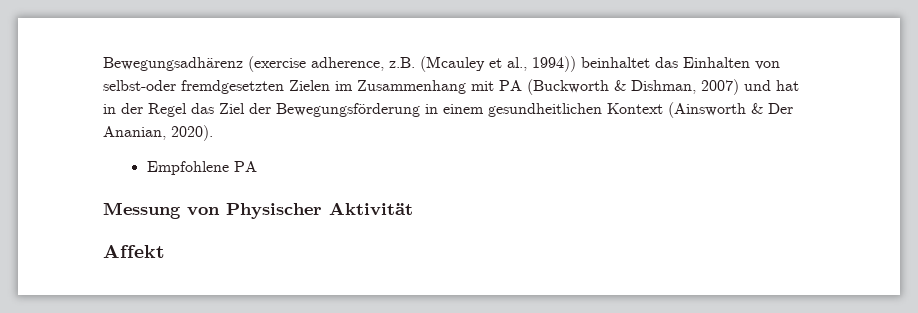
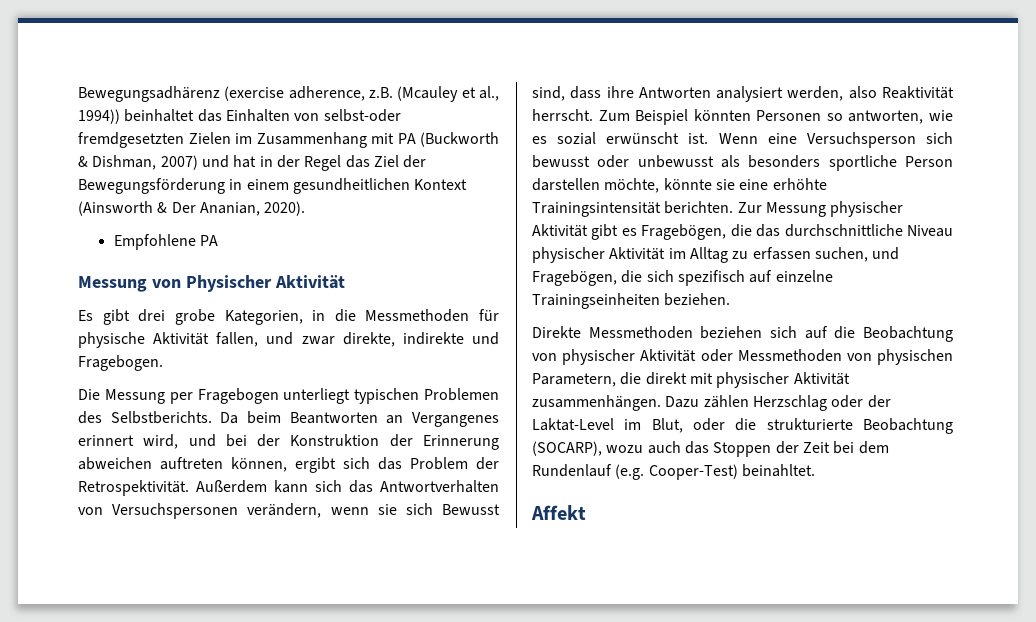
(413, 209) none -> [78,309,499,325] [78,332,500,348] [78,355,163,371] [78,388,499,404] [78,411,500,427] [78,434,499,450] [78,457,499,473] [78,480,499,496] [78,503,501,519] [532,86,954,102] [532,109,953,125] [532,132,953,148] [532,155,953,171] [532,178,827,193] [532,201,904,217] [532,224,953,240] [532,247,900,263] [532,270,833,286] [532,293,731,309] [532,326,954,342] [532,349,954,365] [532,372,850,388] [532,395,891,411] [532,418,953,434] [532,441,889,457] [532,464,815,480] // Es gibt drei grobe Kategorien, in die Messmethoden für physische Aktivität fallen, und zwar direkte, indirekte und Fragebogen. // Die Messung per Fragebogen unterliegt typischen Problemen des Selbstberichts. Da beim Beantworten an Vergangenes erinnert wird, und bei der Konstruktion der Erinnerung abweichen auftreten können, ergibt sich das Problem der Retrospektivität. Außerdem kann sich das Antwortverhalten von Versuchspersonen verändern, wenn sie sich Bewusst sind, dass ihre Antworten analysiert werden, also Reaktivität herrscht. Zum Beispiel könnten Personen so antworten, wie es sozial erwünscht ist. Wenn eine Versuchsperson sich bewusst oder unbewusst als besonders sportliche Person darstellen möchte, könnte sie eine erhöhte Trainingsintensität berichten. Zur Messung physischer Aktivität gibt es Fragebögen, die das durchschnittliche Niveau physischer Aktivität im Alltag zu erfassen suchen, und Fragebögen, die sich spezifisch auf einzelne Trainingseinheiten beziehen. // Direkte Messmethoden beziehen sich auf die Beobachtung von physischer Aktivität oder Messmethoden von physischen Parametern, die direkt mit physischer Aktivität zusammenhängen. Dazu zählen Herzschlag oder der Laktat-Level im Blut, oder die strukturierte Beobachtung (SOCARP), wozu auch das Stoppen der Zeit bei dem Rundenlauf (e.g. Cooper-Test) beinahltet.

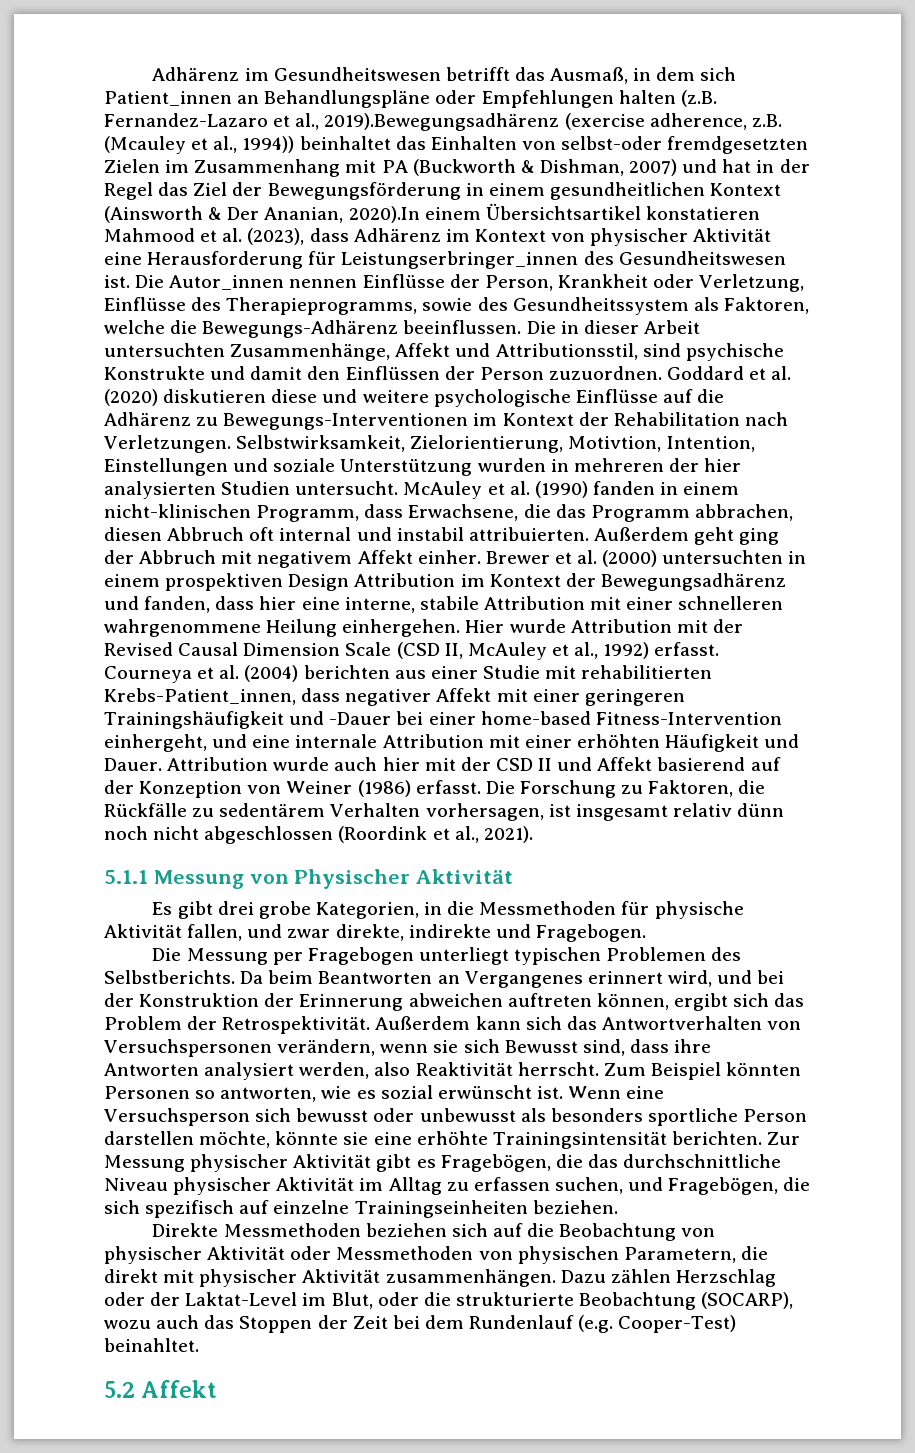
[78,86,220,102] Bewegungsadhärenz -> [152,67,737,84] [104,90,717,108] [104,113,560,131] Adhärenz im Gesundheitswesen betrifft das Ausmaß, in dem sich Patient_innen an Behandlungspläne oder Empfehlungen halten (z.B. Fernandez-Lazaro et al., 2019).Bewegungsadhärenz
[264,201,306,216] [113,234,218,250] 2020). // Empfohlene PA // -> [348,203,760,223] [104,228,772,246] [104,251,786,269] [104,274,805,292] [104,297,809,315] [104,320,700,338] [104,343,784,361] [104,366,792,380] [104,389,725,407] [104,412,788,430] [104,435,755,453] [104,458,742,476] [104,481,740,499] [104,504,793,522] [104,527,780,545] [104,550,807,568] [104,573,786,591] [104,596,784,613] [104,619,743,637] [104,642,720,660] [104,665,713,683] [104,688,685,706] [104,711,782,729] [104,734,800,752] [104,757,781,771] [104,780,766,798] [104,803,785,821] [104,826,533,844] [104,870,148,884] 2020).In einem Übersichtsartikel konstatieren Mahmood et al. (2023), dass Adhärenz im Kontext von physischer Aktivität eine Herausforderung für Leistungserbringer_innen des Gesundheitswesen ist. Die Autor_innen nennen Einflüsse der Person, Krankheit oder Verletzung, Einflüsse des Therapieprogramms, sowie des Gesundheitssystem als Faktoren, welche die Bewegungs-Adhärenz beeinflussen. Die in dieser Arbeit untersuchten Zusammenhänge, Affekt und Attributionsstil, sind psychische Konstrukte und damit den Einflüssen der Person zuzuordnen. Goddard et al. (2020) diskutieren diese und weitere psychologische Einflüsse auf die Adhärenz zu Bewegungs-Interventionen im Kontext der Rehabilitation nach Verletzungen. Selbstwirksamkeit, Zielorientierung, Motivtion, Intention, Einstellungen und soziale Unterstützung wurden in mehreren der hier analysierten Studien untersucht. McAuley et al. (1990) fanden in einem nicht-klinischen Programm, dass Erwachsene, die das Programm abbrachen, diesen Abbruch oft internal und instabil attribuierten. Außerdem geht ging der Abbruch mit negativem Affekt einher. Brewer et al. (2000) untersuchten in einem prospektiven Design Attribution im Kontext der Bewegungsadhärenz und fanden, dass hier eine interne, stabile Attribution mit einer schnelleren wahrgenommene Heilung einhergehen. Hier wurde Attribution mit der Revised Causal Dimension Scale (CSD II, McAuley et al., 1992) erfasst. Courneya et al. (2004) berichten aus einer Studie mit rehabilitierten Krebs-Patient_innen, dass negativer Affekt mit einer geringeren Trainingshäufigkeit und -Dauer bei einer home-based Fitness-Intervention einhergeht, und eine internale Attribution mit einer erhöhten Häufigkeit und Dauer. Attribution wurde auch hier mit der CSD II und Affekt basierend auf der Konzeption von Weiner (1986) erfasst. Die Forschung zu Faktoren, die Rückfälle zu sedentärem Verhalten vorhersagen, ist insgesamt relativ dünn noch nicht abgeschlossen (Roordink et al., 2021). // 5.1.1
(815, 470) none -> [104,1381,135,1398] 5.2

